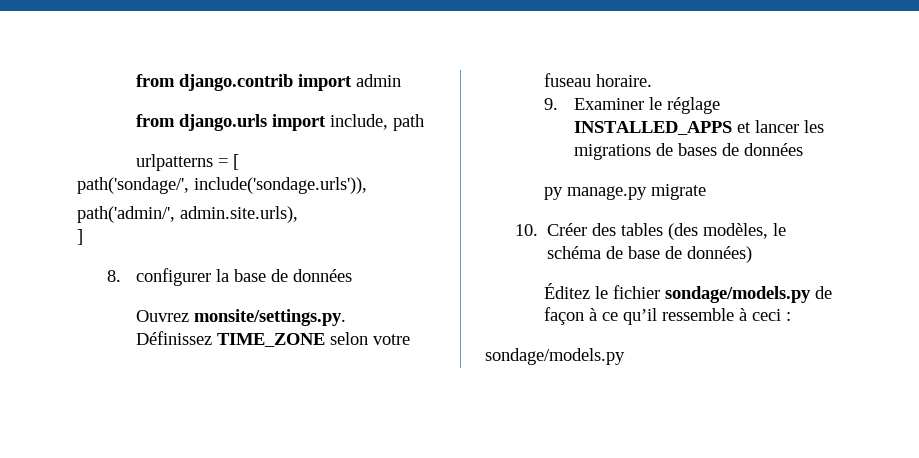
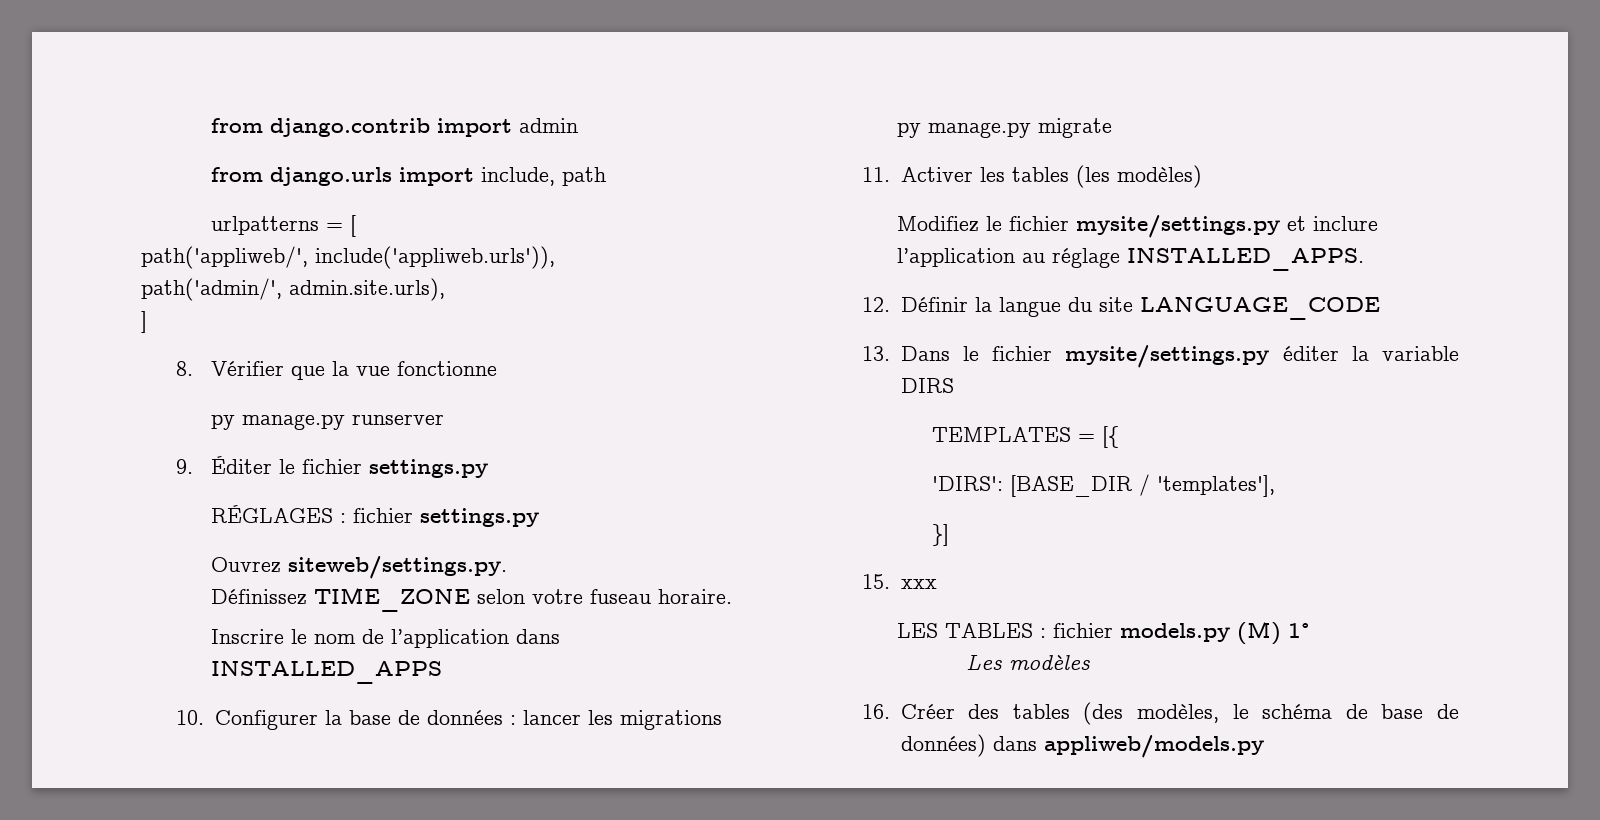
[77,177,367,194] path('sondage/', include('sondage.urls')), -> [141,246,555,269] path('appliweb/', include('appliweb.urls')),
[136,268,353,286] configurer la base de données -> [210,361,497,380] [210,414,444,430] [175,456,488,478] [210,505,539,527] Vérifier que la vue fonctionne // py manage.py runserver // 9. Éditer le fichier settings.py // RÉGLAGES : fichier settings.py
[194,309,347,326] monsite/settings.py. -> [287,556,507,579] siteweb/settings.py.
[544,97,720,114] [573,121,751,135] 9. Examiner le réglage INSTALLED_APPS et -> [210,629,560,648] [210,661,442,684] [175,710,516,730] Inscrire le nom de l’application dans INSTALLED_APPS // 10. Configurer la base de données :
[655,143,803,156] de bases de données -> (722, 720) none
[514,224,538,236] 10. -> [861,165,1202,188] [896,215,1378,238] [896,248,1364,271] [861,297,1380,320] [861,345,1459,368] [900,378,954,393] [931,426,1119,448] [931,474,1275,497] [931,524,949,546] [861,574,937,589] [896,621,1309,645] [966,654,1091,670] [861,704,890,719] 11. Activer les tables (les modèles) // Modifiez le fichier mysite/settings.py et inclure l’application au réglage INSTALLED_APPS. // 12. Définir la langue du site LANGUAGE_CODE // 13. Dans le fichier mysite/settings.py éditer la variable DIRS // TEMPLATES = [{ // 'DIRS': [BASE_DIR / 'templates'], // }] // 15. xxx // LES TABLES : fichier models.py (M) 1° // Les modèles // 16.
[544,283,833,303] [544,307,792,325] [485,348,625,365] // Éditez le fichier sondage/models.py de façon à ce qu’il ressemble à ceci : // sondage/models.py -> [992,735,1264,758] dans appliweb/models.py

